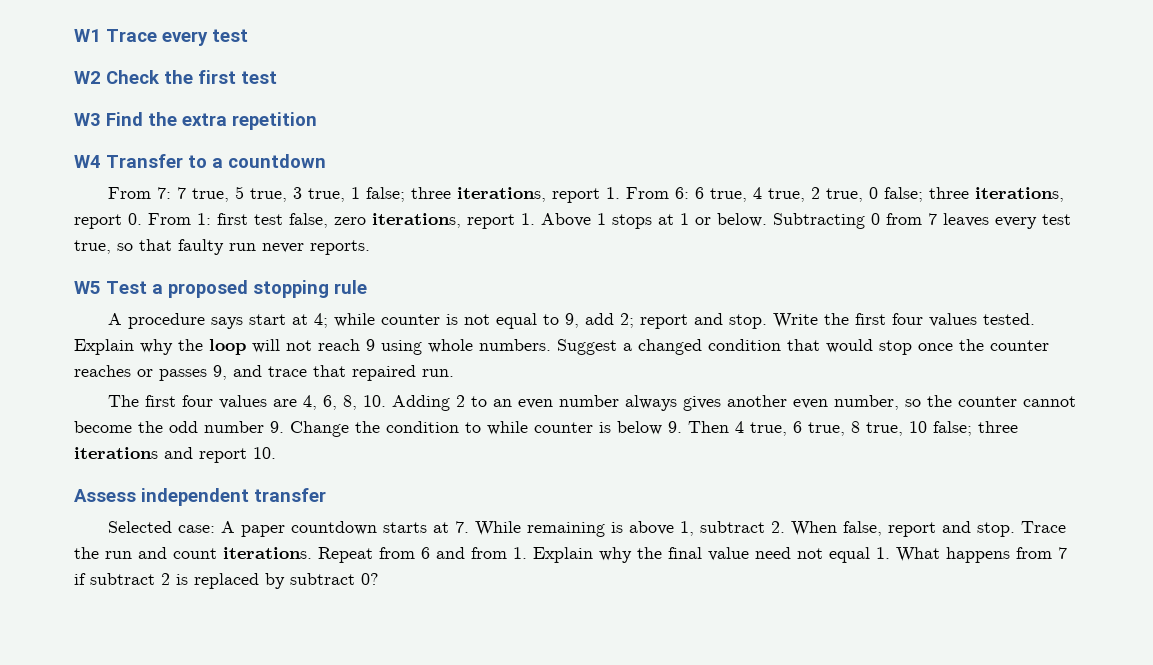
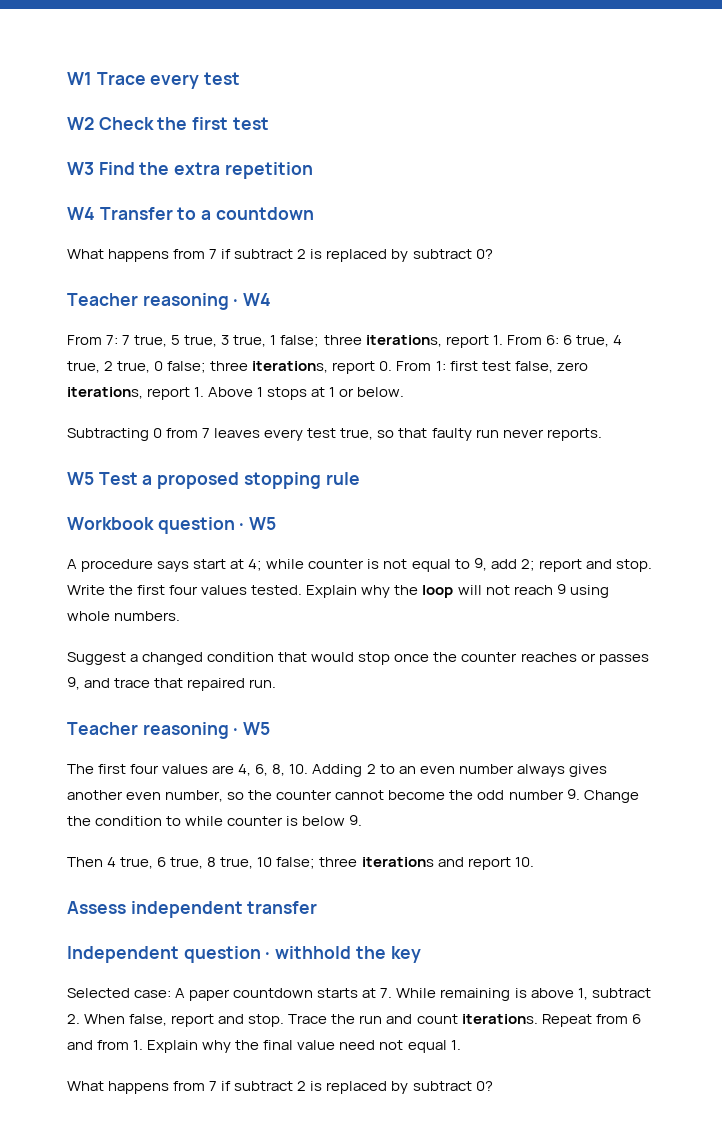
(326, 161) none -> [67,249,493,262] [67,293,272,310] // What happens from 7 if subtract 2 is replaced by subtract 0? // Teacher reasoning · W4
(767, 220) none -> (405, 392) //
(367, 287) none -> [67,517,277,534] // Workbook question · W5
(551, 345) none -> (181, 616) //
(454, 373) none -> [67,722,271,739] // Teacher reasoning · W5
(682, 427) none -> (363, 820) //
(326, 495) none -> [67,946,421,963] // Independent question · withhold the key
(890, 553) none -> (461, 1045) //

